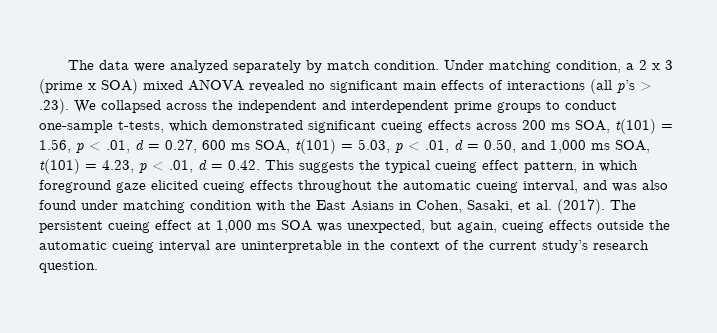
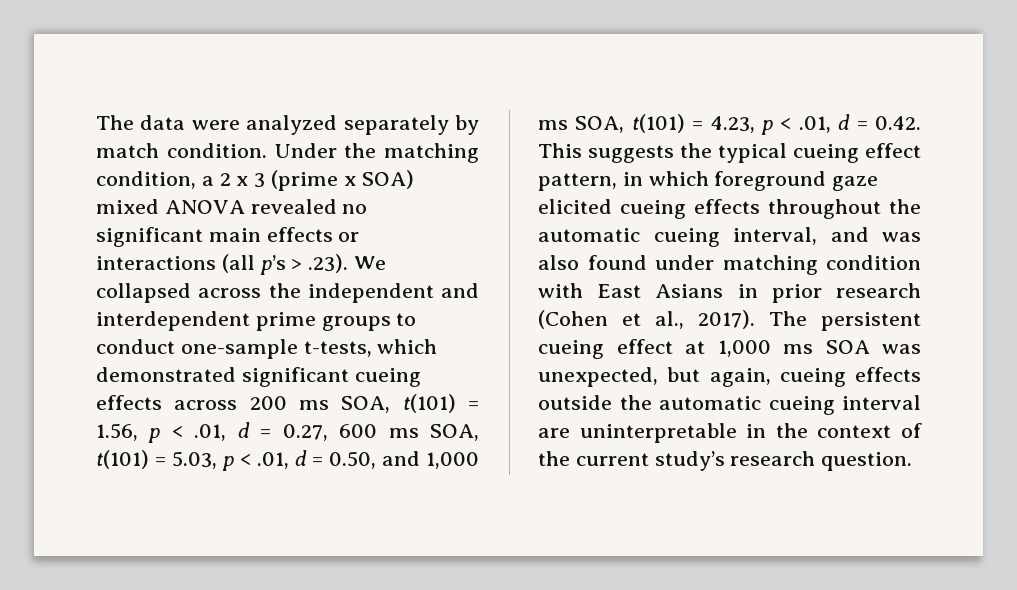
(485, 65) none -> [344,143,377,158] the
[489,80,503,90] of -> [338,232,360,242] or
[290,200,311,210] the -> (583, 290) none
[416,199,605,214] Cohen, Sasaki, et al. (2017). -> [771,283,921,303] [538,310,755,329] prior research (Cohen et al., 2017).

